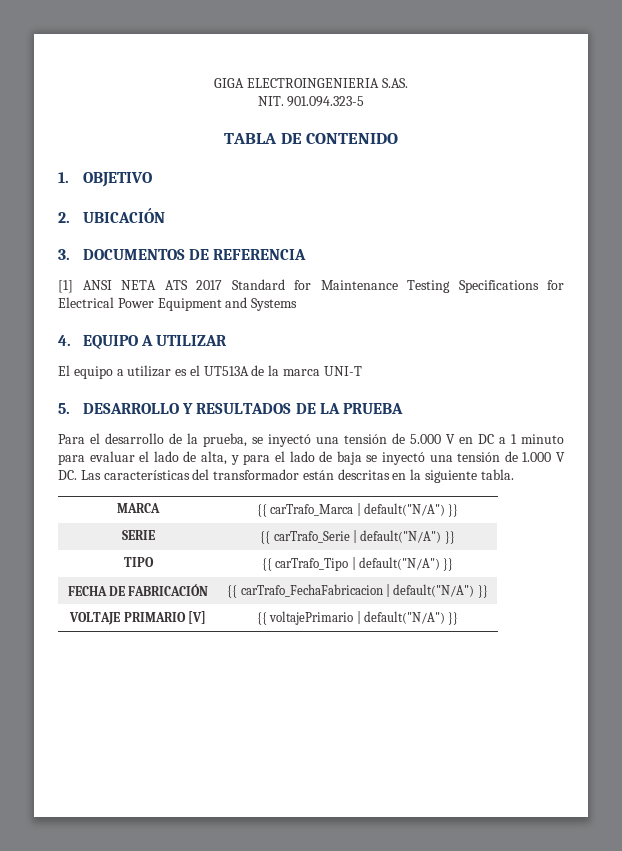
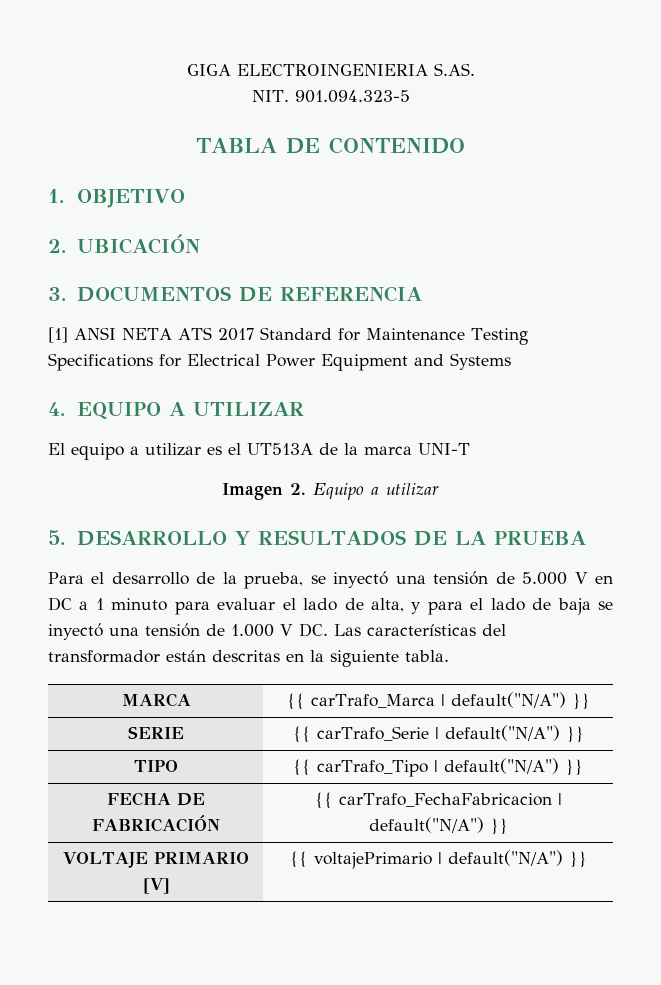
(362, 371) none -> [222,483,439,500] // Imagen 2. Equipo a utilizar

